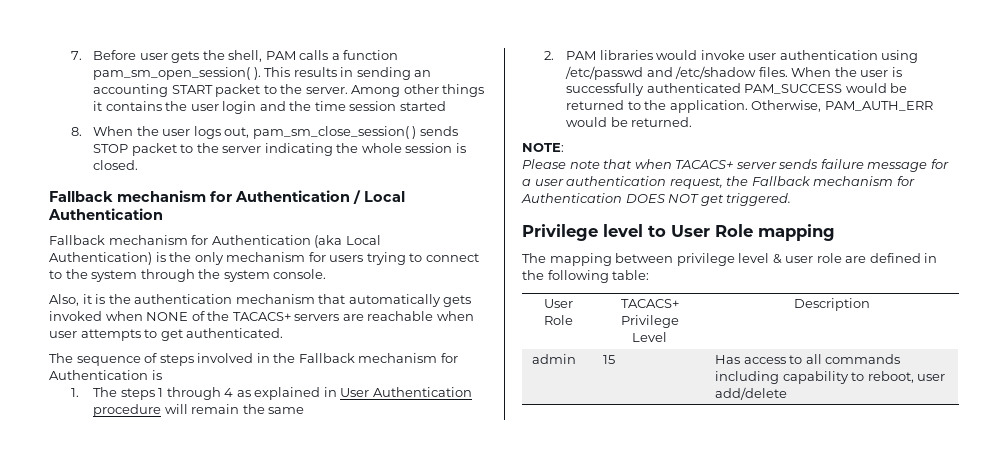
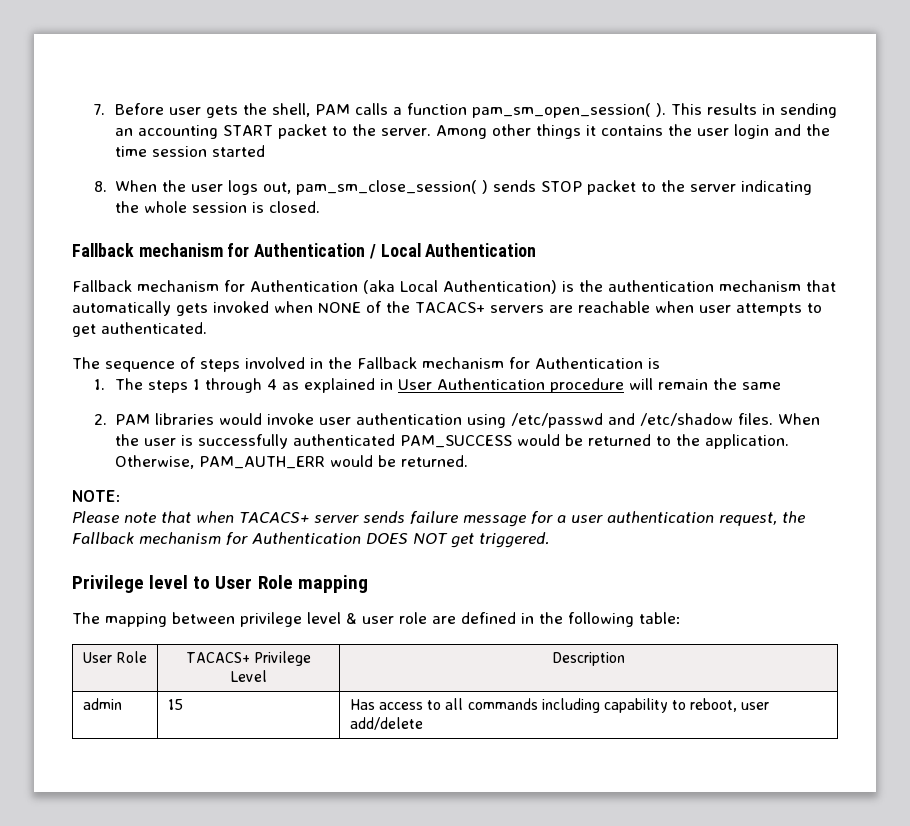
[194,252,479,265] [49,269,327,282] [49,294,131,306] only mechanism for users trying to connect to the system through the system console. // Also, it is the -> (603, 286) none

